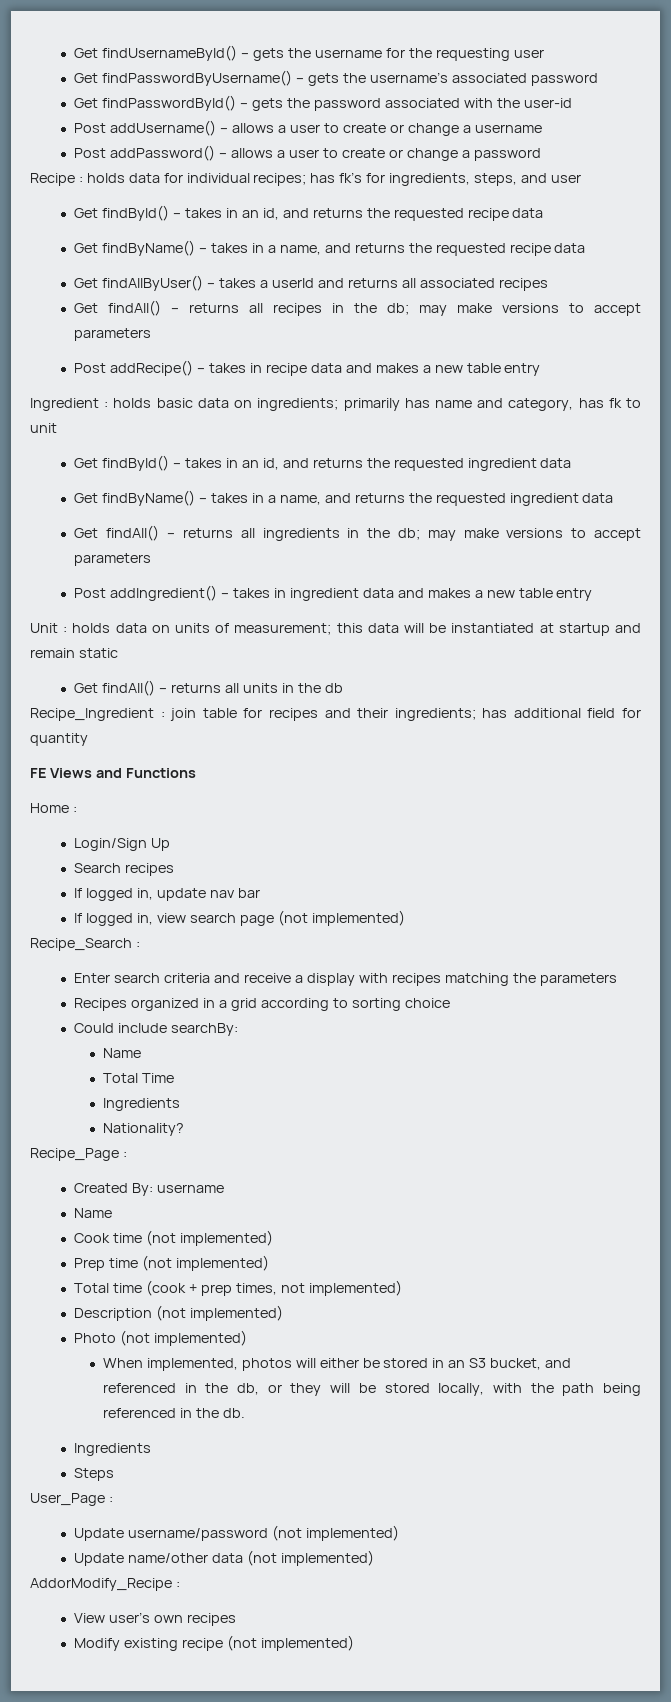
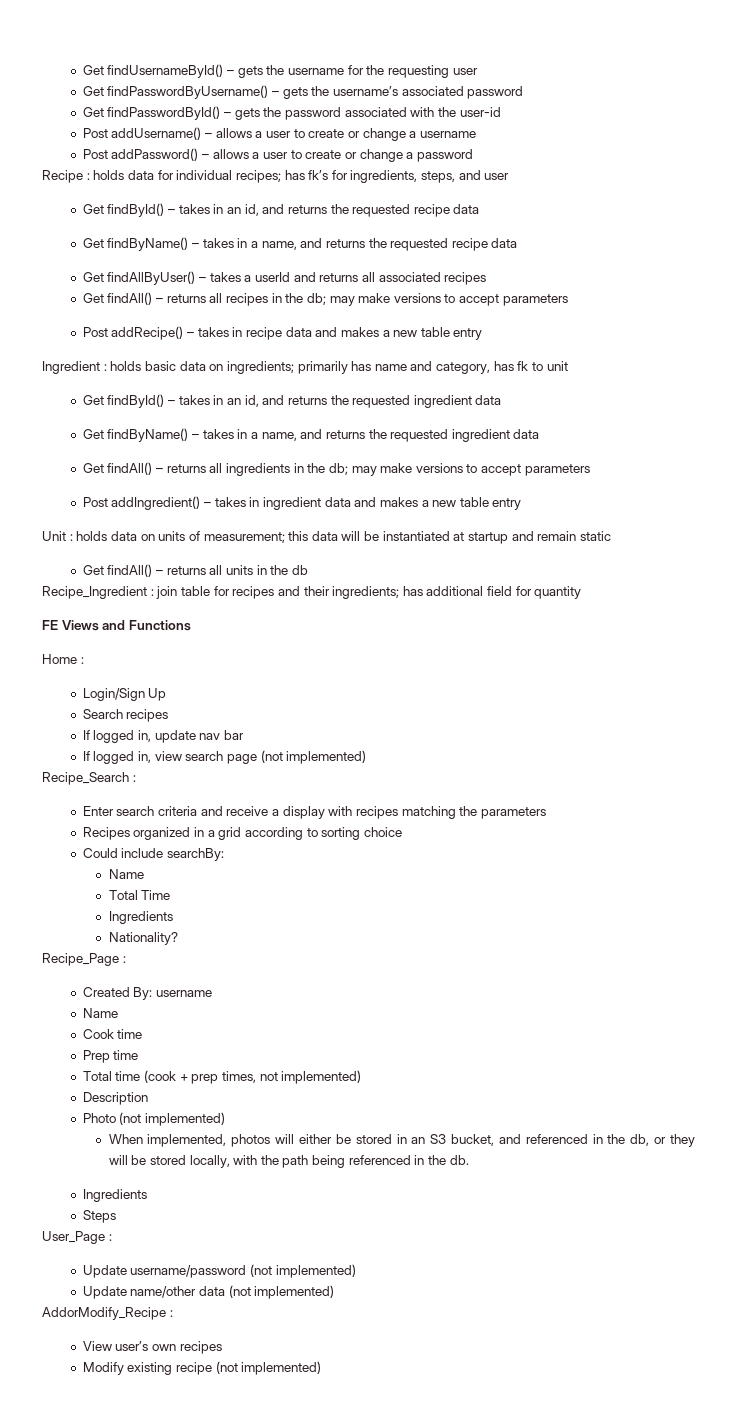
[146,1230,274,1246] (not implemented) -> (143, 1034) none
[142,1255,270,1271] (not implemented) -> (139, 1055) none
[156,1305,284,1321] (not implemented) -> (148, 1098) none

